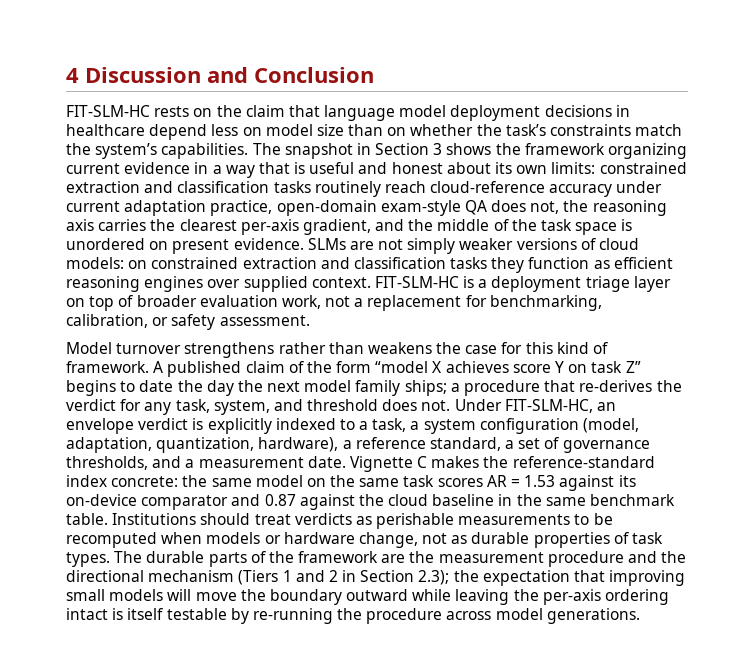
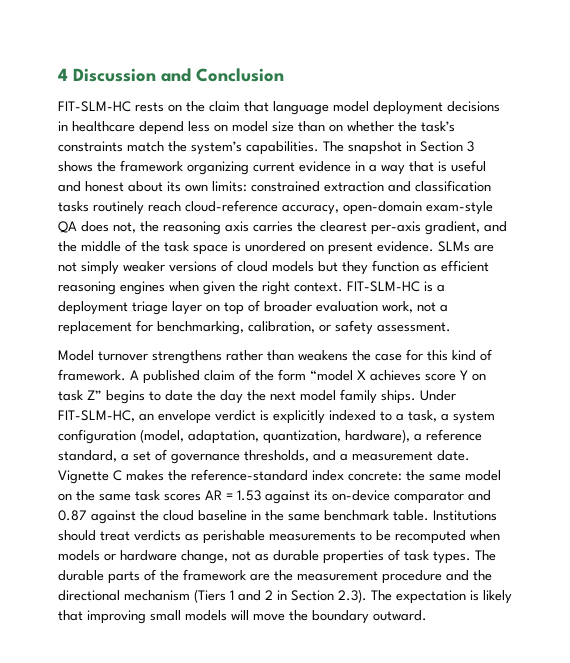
[549,181,663,197] [66,200,273,216] accuracy under current adaptation practice, -> [282,204,339,215] accuracy,
[66,257,488,269] models: on constrained extraction and classification tasks -> [272,261,338,272] models but
[207,276,308,292] over supplied -> [169,281,290,295] when given the right
[404,380,682,396] [66,399,451,415] ships; a procedure that re-derives the verdict for any task, system, and threshold does not. -> [381,390,416,404] ships.
[418,570,570,586] 2.3); the expectation -> [338,589,512,604] 2.3). The expectation is likely
[346,589,670,605] [66,608,640,624] outward while leaving the per-axis ordering intact is itself testable by re-running the procedure across model generations. -> [373,610,427,621] outward.

